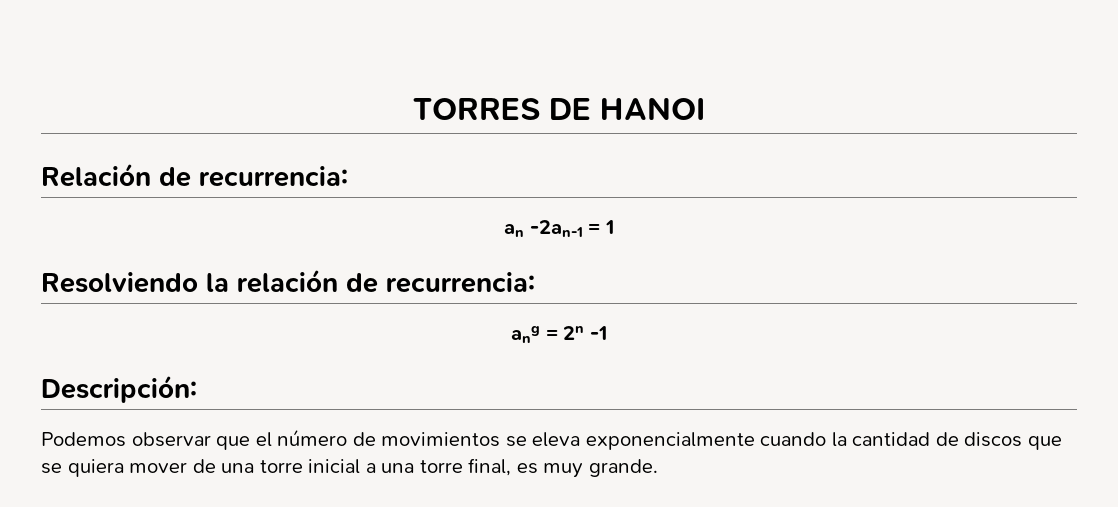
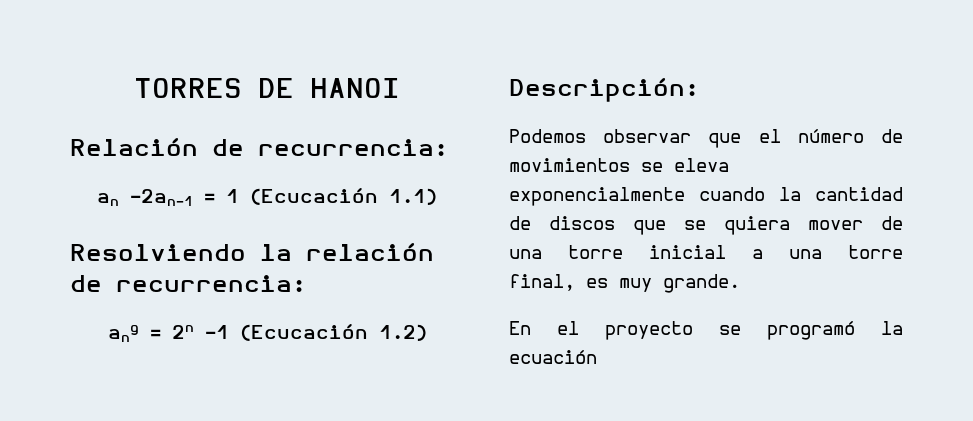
(614, 227) none -> [250,188,437,205] (Ecucación 1.1)
(607, 333) none -> [239,324,427,341] (Ecucación 1.2)
(658, 468) none -> [509,321,903,340] [509,350,597,364] // En el proyecto se programó la ecuación

